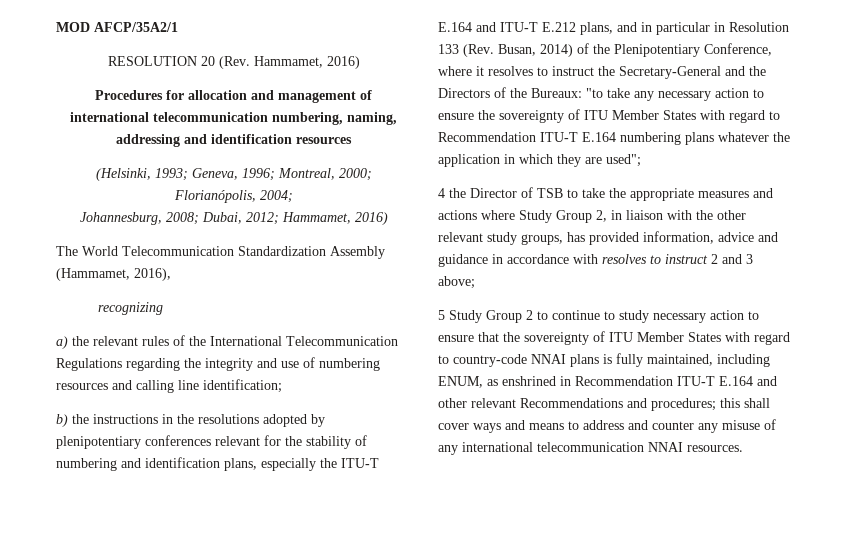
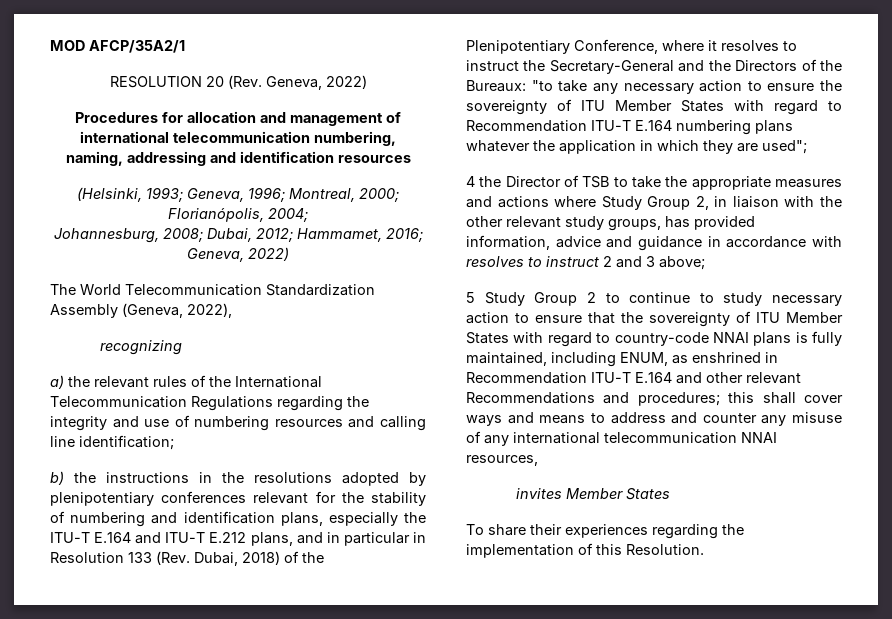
[253,56,360,69] Hammamet, 2016) -> [265,75,367,90] Geneva, 2022)
[354,212,388,225] 2016) -> [385,228,423,242] [187,247,289,262] 2016; Geneva, 2022)
[56,268,171,281] (Hammamet, 2016), -> [122,303,232,318] (Geneva, 2022),
[498,44,573,57] Busan, 2014) -> [194,551,280,566] Dubai, 2018)
[687,445,743,452] resources. -> [466,455,538,466] [515,488,670,500] [466,524,744,539] [466,543,704,558] resources, // invites Member States // To share their experiences regarding the implementation of this Resolution.

